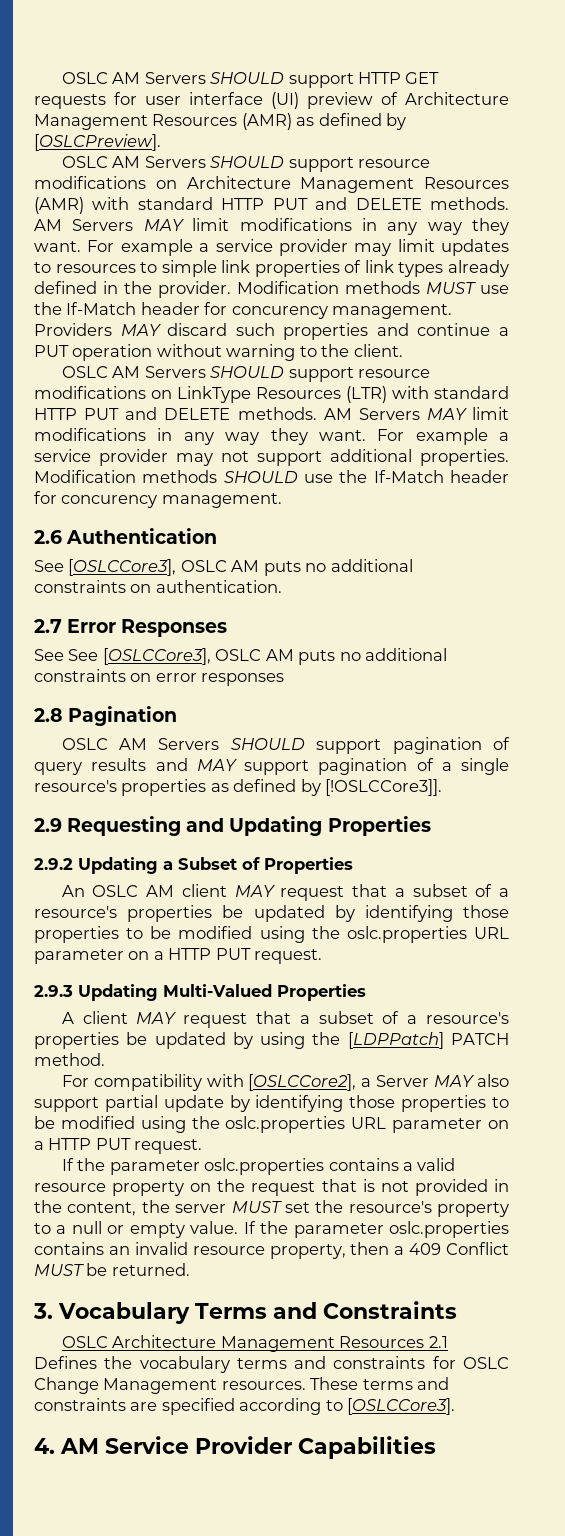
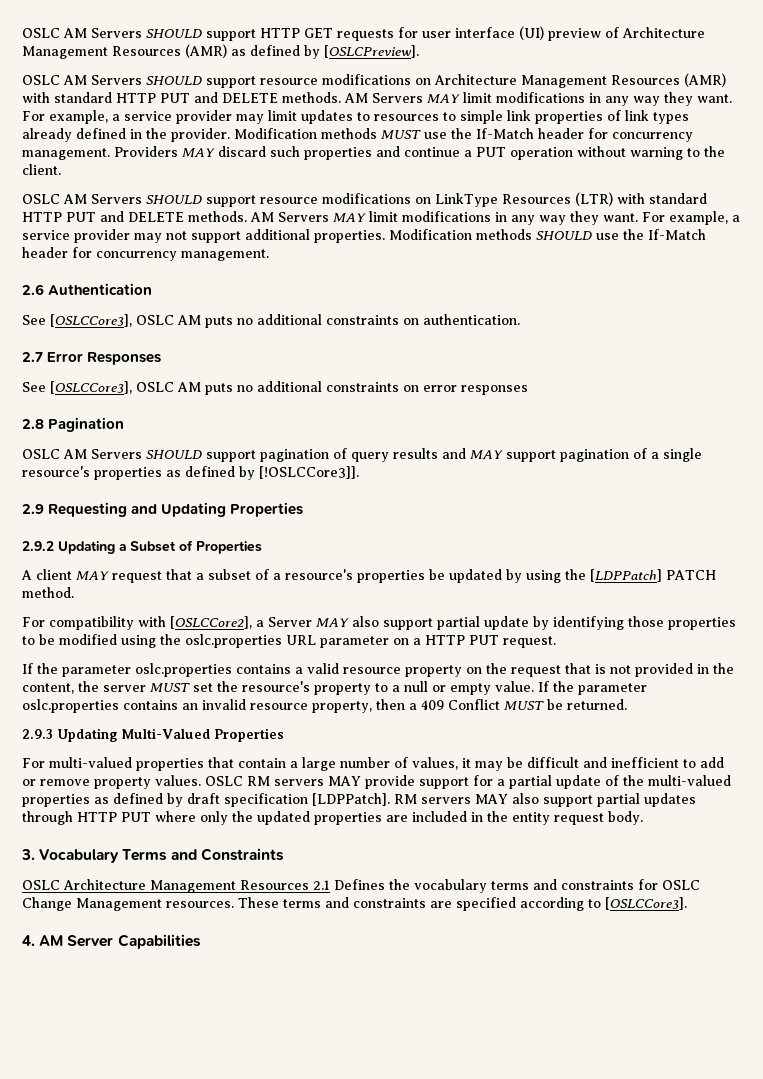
[120,239,193,256] example -> [49,110,108,124] example,
[231,306,328,319] concurency -> [612,132,693,142] concurrency
[415,428,488,445] example -> [669,211,728,225] example,
[61,495,158,508] concurency -> [96,251,177,261] concurrency
[68,649,99,661] See -> (46, 387) none
[61,884,510,901] [34,905,510,922] [34,926,510,943] [34,948,323,964] [34,984,366,1001] // An OSLC AM client MAY request that a subset of a resource's properties be updated by identifying those properties to be modified using the oslc.properties URL parameter on a HTTP PUT request. // 2.9.3 Updating Multi-Valued Properties -> (262, 547) none
(190, 1269) none -> [22,728,284,742] [22,757,724,771] [22,775,731,789] [22,793,696,807] [22,811,643,825] // 2.9.3 Updating Multi-Valued Properties // For multi-valued properties that contain a large number of values, it may be difficult and inefficient to add or remove property values. OSLC RM servers MAY provide support for a partial update of the multi-valued properties as defined by draft specification [LDPPatch]. RM servers MAY also support partial updates through HTTP PUT where only the updated properties are included in the entity request body.
[105,1436,292,1454] Service Provider -> [67,935,114,947] Server

